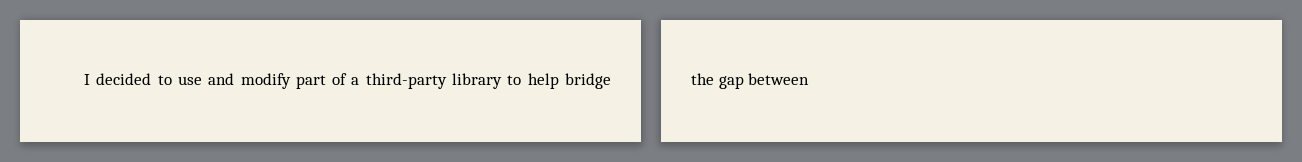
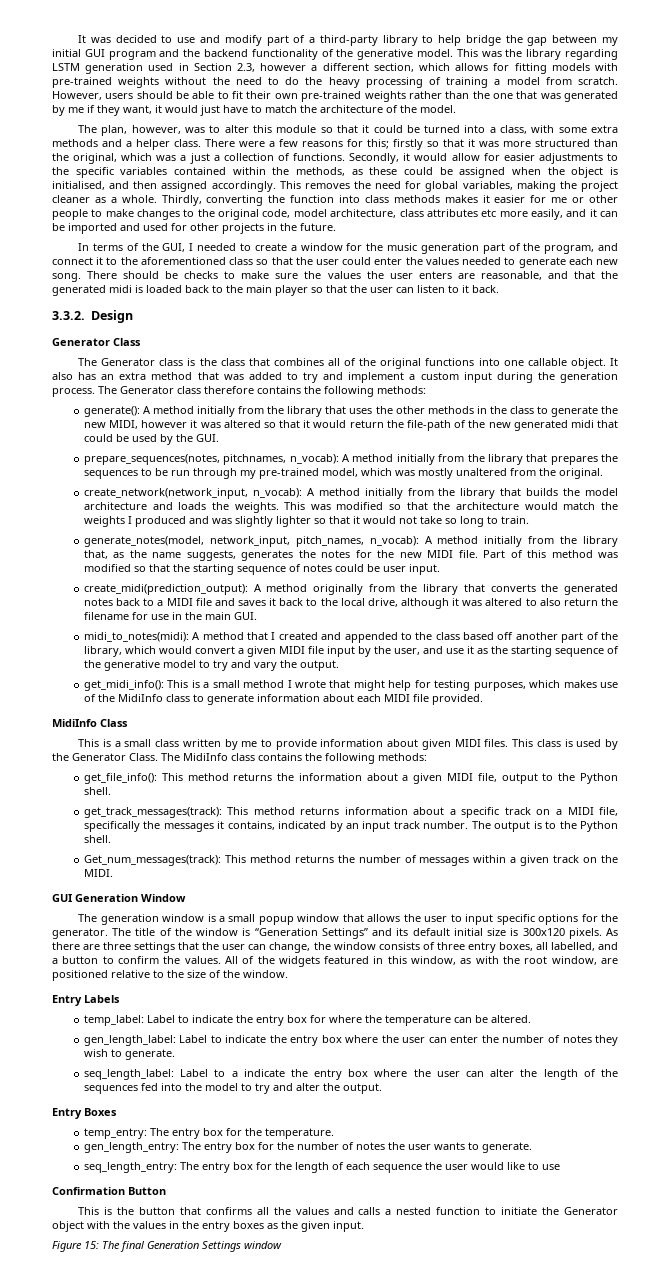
[84,74,91,85] I -> [78,35,111,43] It was
(810, 79) none -> [602,37,619,46] [52,49,619,60] [52,63,618,74] [52,77,618,88] [52,91,619,102] [52,105,456,116] [78,125,618,136] [52,139,618,150] [52,153,619,164] [52,167,618,178] [52,181,619,192] [52,195,618,206] [52,209,619,220] [52,223,336,234] [78,243,618,254] [52,257,618,268] [52,271,618,282] [52,285,499,296] [52,310,133,323] [52,338,141,346] [78,358,619,369] [52,372,619,383] [52,386,426,397] [83,406,619,417] [83,420,618,431] [83,434,219,445] [83,454,618,465] [83,468,603,479] [83,488,618,499] [83,502,618,513] [83,516,529,527] [83,536,619,547] [83,550,618,561] [83,564,440,575] [83,584,618,595] [83,598,619,609] [83,612,257,620] [83,632,619,643] [83,646,619,657] [83,660,339,671] [83,680,619,691] [83,694,483,705] [52,719,128,727] [78,739,618,750] [52,753,427,764] [83,773,618,784] [83,787,111,795] [83,807,618,818] [83,821,619,832] [83,835,111,843] [83,855,618,866] [83,869,113,877] [52,894,186,902] [78,914,618,925] [52,928,619,939] [52,942,618,953] [52,956,618,967] [52,970,288,981] [52,995,120,1006] [83,1015,531,1026] [83,1035,619,1046] [83,1049,175,1060] [83,1069,619,1080] [83,1083,382,1094] [52,1108,117,1119] [83,1128,334,1139] [83,1142,532,1153] [83,1162,560,1173] [52,1187,166,1195] [78,1207,618,1215] [52,1221,364,1232] [52,1241,282,1252] my initial GUI program and the backend functionality of the generative model. This was the library regarding LSTM generation used in Section 2.3, however a different section, which allows for fitting models with pre-trained weights without the need to do the heavy processing of training a model from scratch. However, users should be able to fit their own pre-trained weights rather than the one that was generated by me if they want, it would just have to match the architecture of the model. // The plan, however, was to alter this module so that it could be turned into a class, with some extra methods and a helper class. There were a few reasons for this; firstly so that it was more structured than the original, which was a just a collection of functions. Secondly, it would allow for easier adjustments to the specific variables contained within the methods, as these could be assigned when the object is initialised, and then assigned accordingly. This removes the need for global variables, making the project cleaner as a whole. Thirdly, converting the function into class methods makes it easier for me or other people to make changes to the original code, model architecture, class attributes etc more easily, and it can be imported and used for other projects in the future. // In terms of the GUI, I needed to create a window for the music generation part of the program, and connect it to the aforementioned class so that the user could enter the values needed to generate each new song. There should be checks to make sure the values the user enters are reasonable, and that the generated midi is loaded back to the main player so that the user can listen to it back. // 3.3.2. Design // Generator Class // The Generator class is the class that combines all of the original functions into one callable object. It also has an extra method that was added to try and implement a custom input during the generation process. The Generator class therefore contains the following methods: // generate(): A method initially from the library that uses the other methods in the class to generate the new MIDI, however it was altered so that it would return the file-path of the new generated midi that could be used by the GUI. // prepare_sequences(notes, pitchnames, n_vocab): A method initially from the library that prepares the sequences to be run through my pre-trained model, which was mostly unaltered from the original. // create_network(network_input, n_vocab): A method initially from the library that builds the model architecture and loads the weights. This was modified so that the architecture would match the weights I produced and was slightly lighter so that it would not take so long to train. // generate_notes(model, network_input, pitch_names, n_vocab): A method initially from the library that, as the name suggests, generates the notes for the new MIDI file. Part of this method was modified so that the starting sequence of notes could be user input. // create_midi(prediction_output): A method originally from the library that converts the generated notes back to a MIDI file and saves it back to the local drive, although it was altered to also return the filename for use in the main GUI. // midi_to_notes(midi): A method that I created and appended to the class based off another part of the library, which would convert a given MIDI file input by the user, and use it as the starting sequence of the generative model to try and vary the output. // get_midi_info(): This is a small method I wrote that might help for testing purposes, which makes use of the MidiInfo class to generate information about each MIDI file provided. // MidiInfo Class // This is a small class written by me to provide information about given MIDI files. This class is used by the Generator Class. The MidiInfo class contains the following methods: // get_file_info(): This method returns the information about a given MIDI file, output to the Python shell. // get_track_messages(track): This method returns information about a specific track on a MIDI file, specifically the messages it contains, indicated by an input track number. The output is to the Python shell. // Get_num_messages(track): This method returns the number of messages within a given track on the MIDI. // GUI Generation Window // The generation window is a small popup window that allows the user to input specific options for the generator. The title of the window is “Generation Settings” and its default initial size is 300x120 pixels. As there are three settings that the user can change, the window consists of three entry boxes, all labelled, and a button to confirm the values. All of the widgets featured in this window, as with the root window, are positioned relative to the size of the window. // Entry Labels // temp_label: Label to indicate the entry box for where the temperature can be altered. // gen_length_label: Label to indicate the entry box where the user can enter the number of notes they wish to generate. // seq_length_label: Label to a indicate the entry box where the user can alter the length of the sequences fed into the model to try and alter the output. // Entry Boxes // temp_entry: The entry box for the temperature. // gen_length_entry: The entry box for the number of notes the user wants to generate. // seq_length_entry: The entry box for the length of each sequence the user would like to use // Confirmation Button // This is the button that confirms all the values and calls a nested function to initiate the Generator object with the values in the entry boxes as the given input. // Figure 15: The final Generation Settings window

